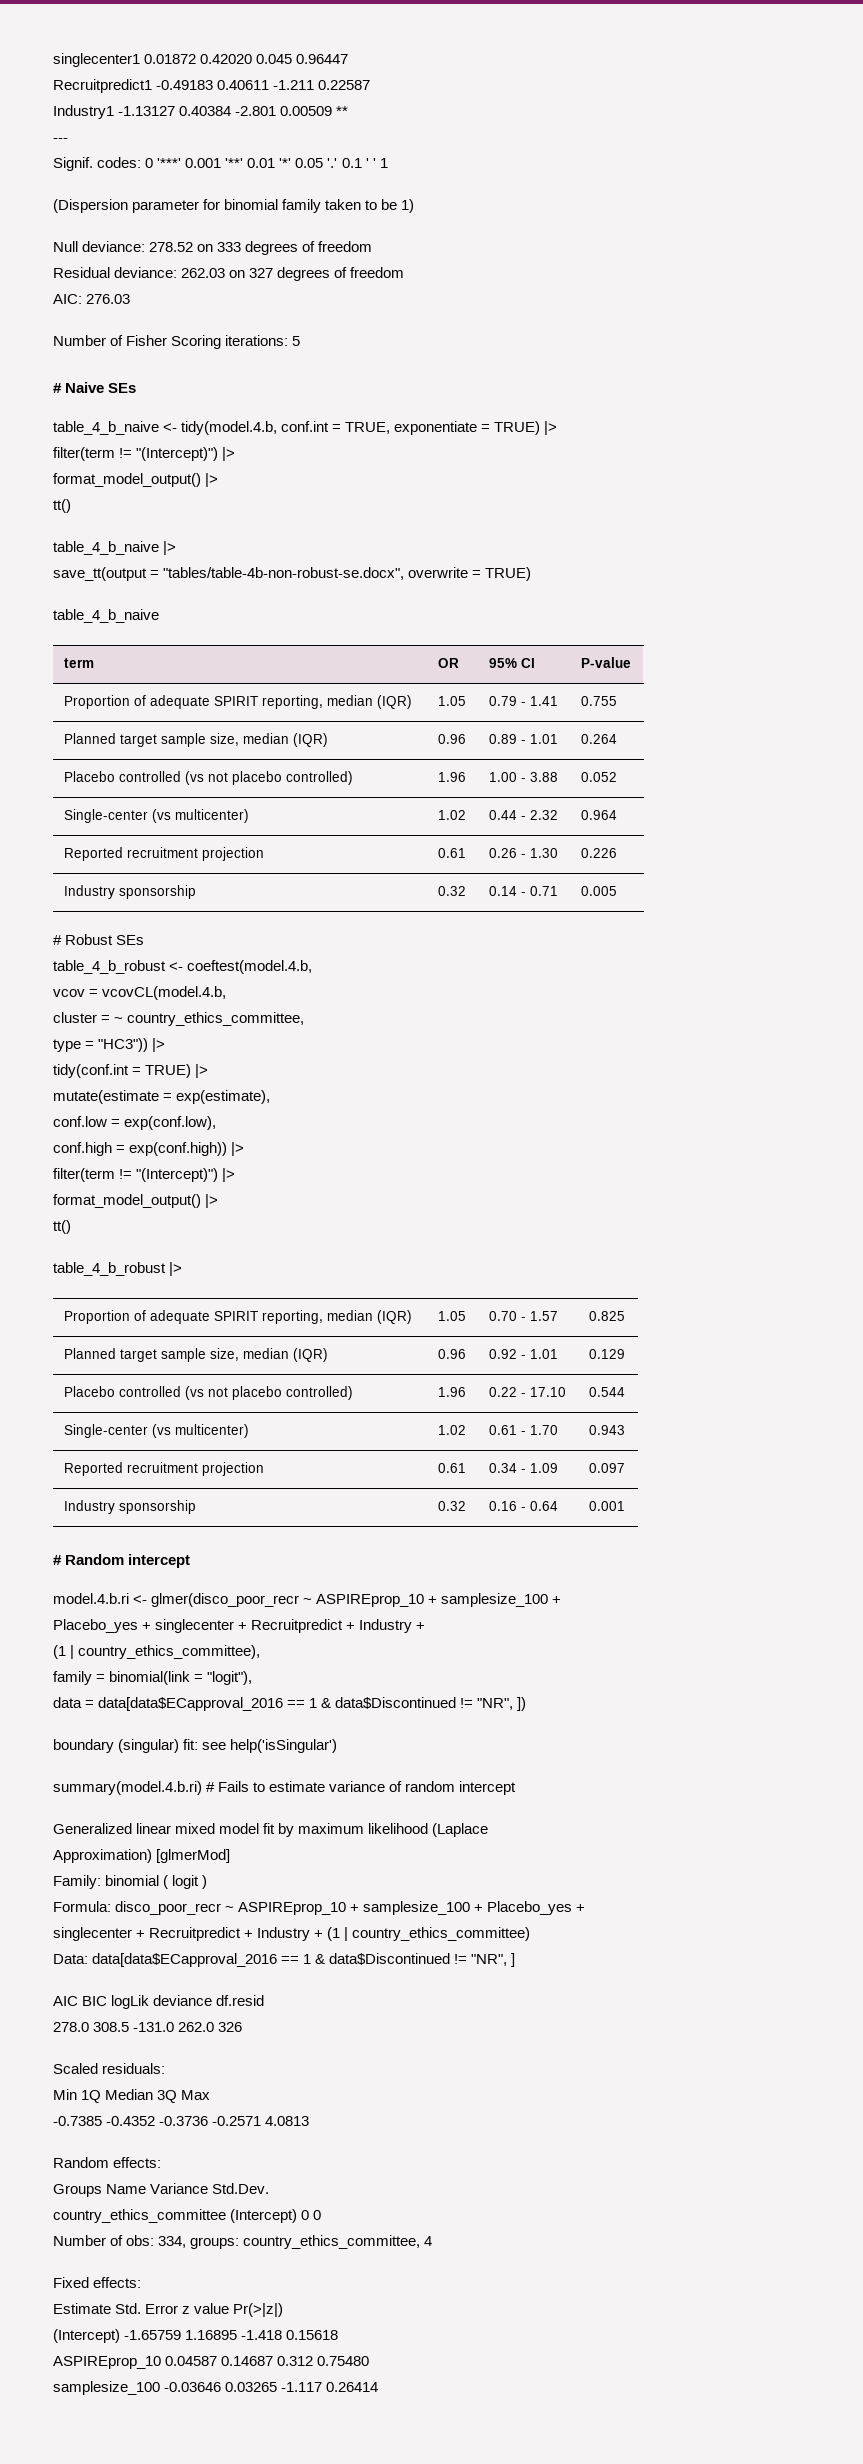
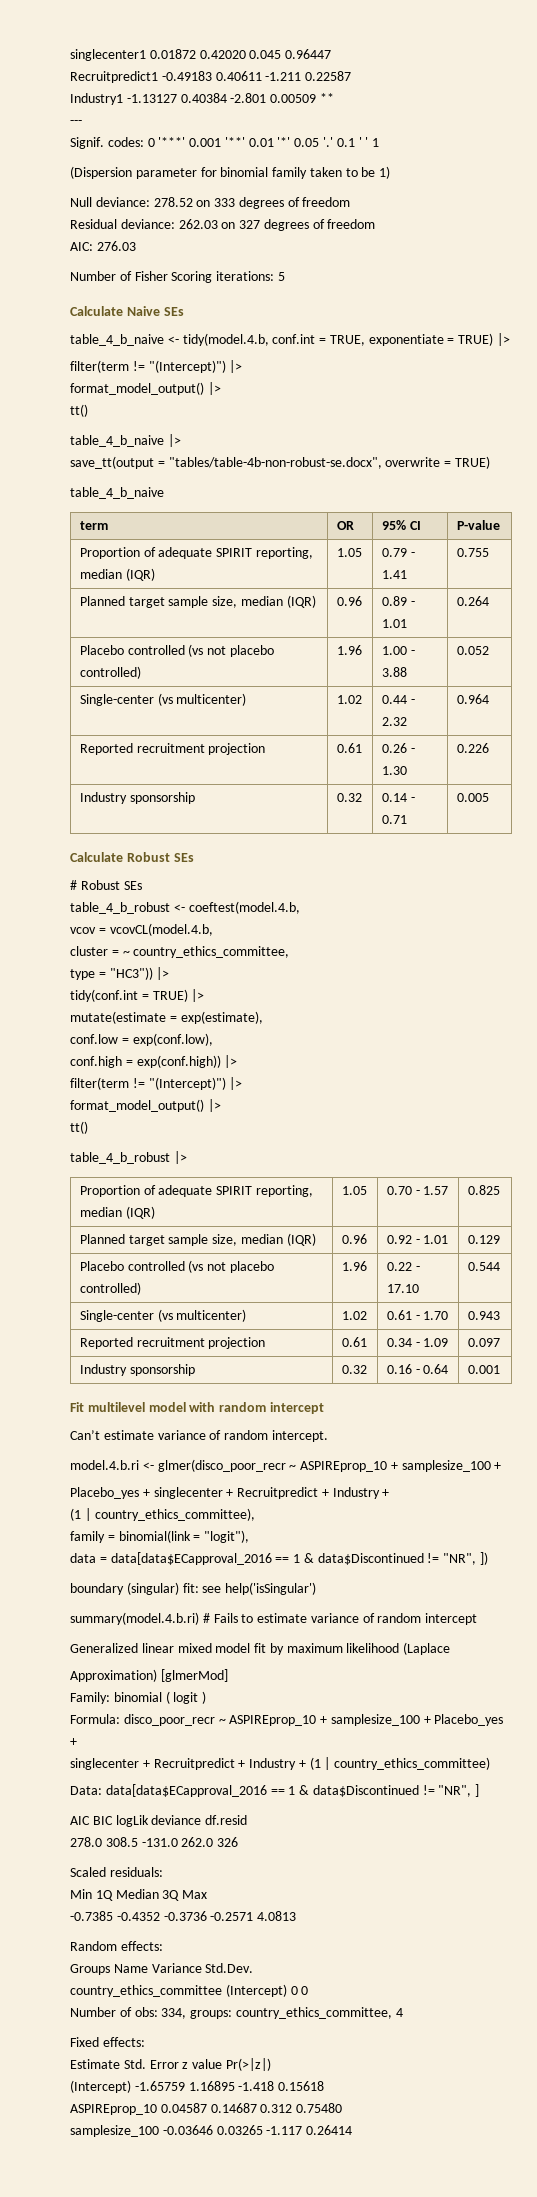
[53,383,62,393] # -> [70,306,123,316] Calculate
(617, 891) none -> [70,852,194,862] // Calculate Robust SEs
[53,1554,191,1568] # Random intercept -> [70,1402,324,1414] [70,1430,328,1442] Fit multilevel model with random intercept // Can’t estimate variance of random intercept.

